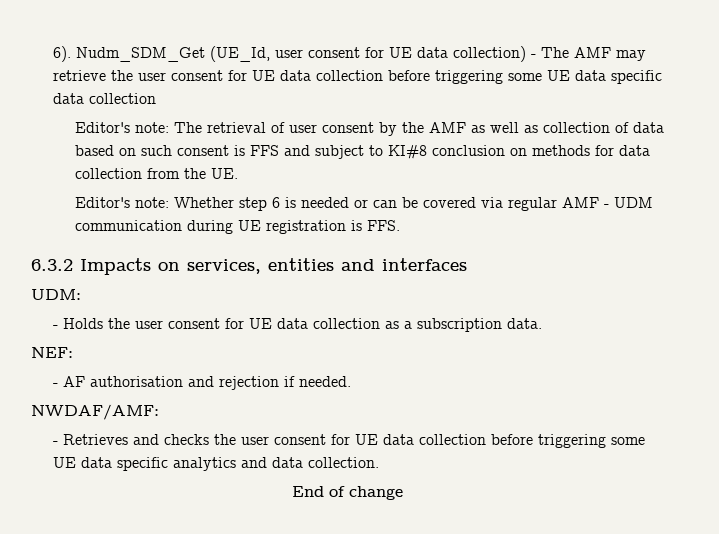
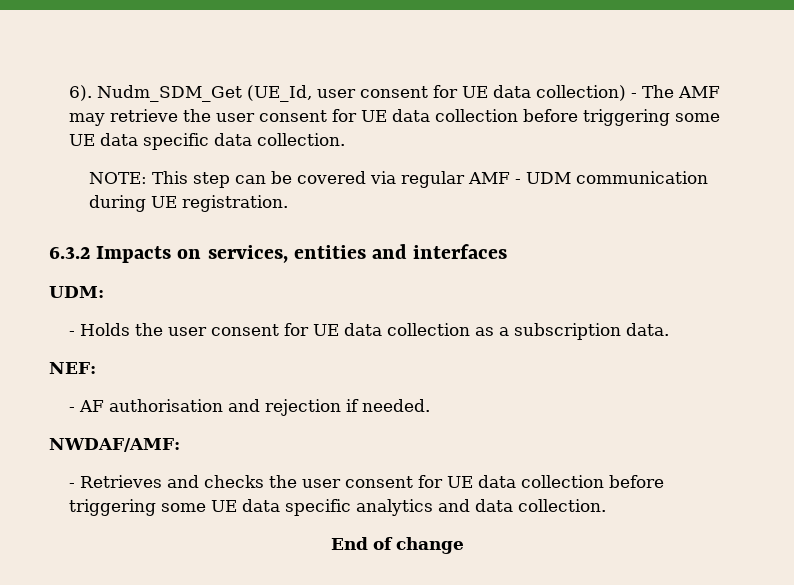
[88,93,156,104] [74,122,664,136] [74,145,650,159] [74,168,238,179] [74,197,368,211] collection // Editor's note: The retrieval of user consent by the AMF as well as collection of data based on such consent is FFS and subject to KI#8 conclusion on methods for data collection from the UE. // Editor's note: Whether step 6 is needed or -> [257,133,346,146] [89,171,231,188] collection. // NOTE: This step
[265,220,400,234] registration is FFS. -> [182,195,289,212] registration.

